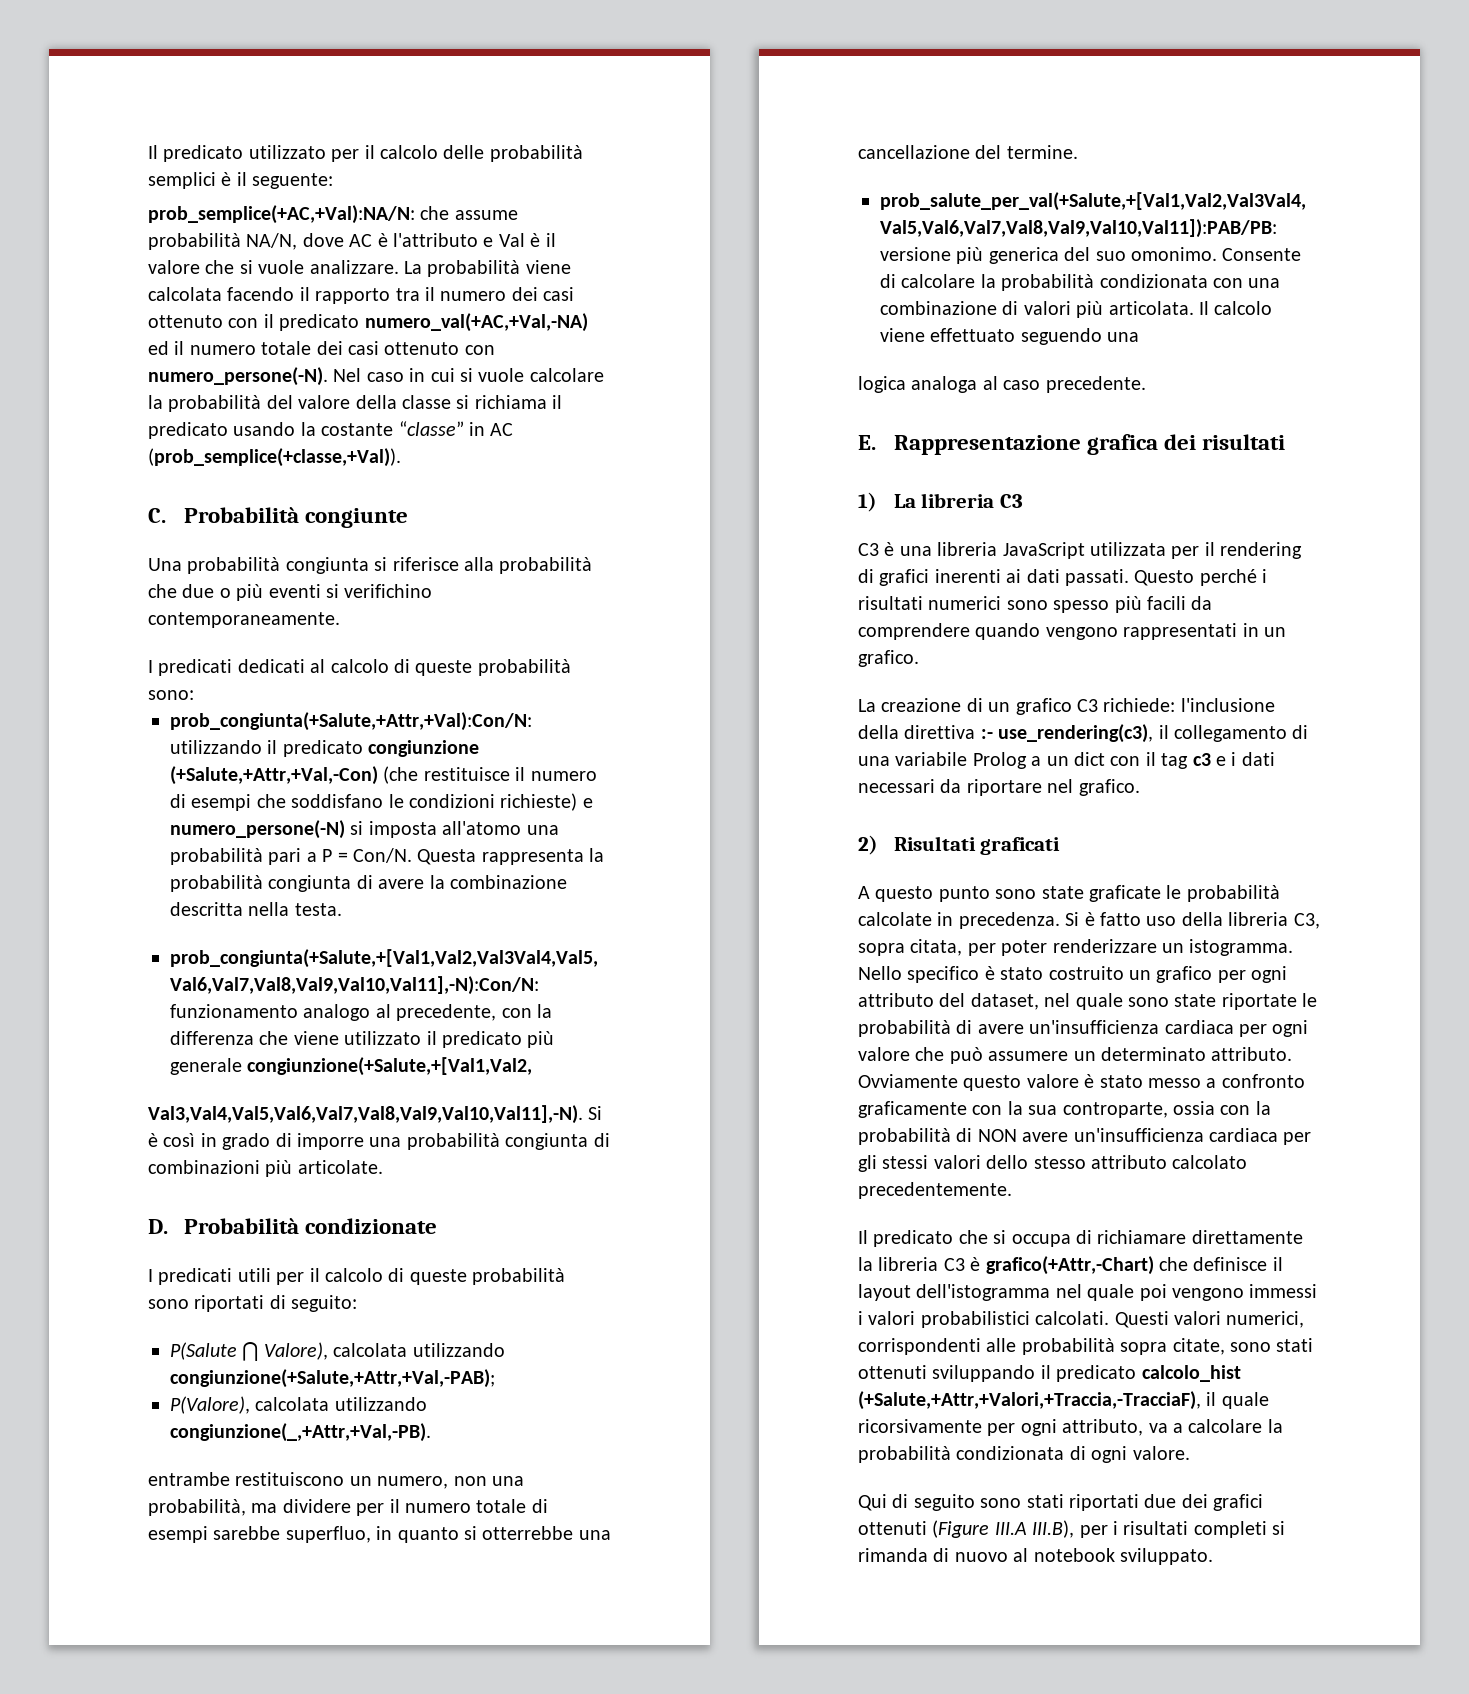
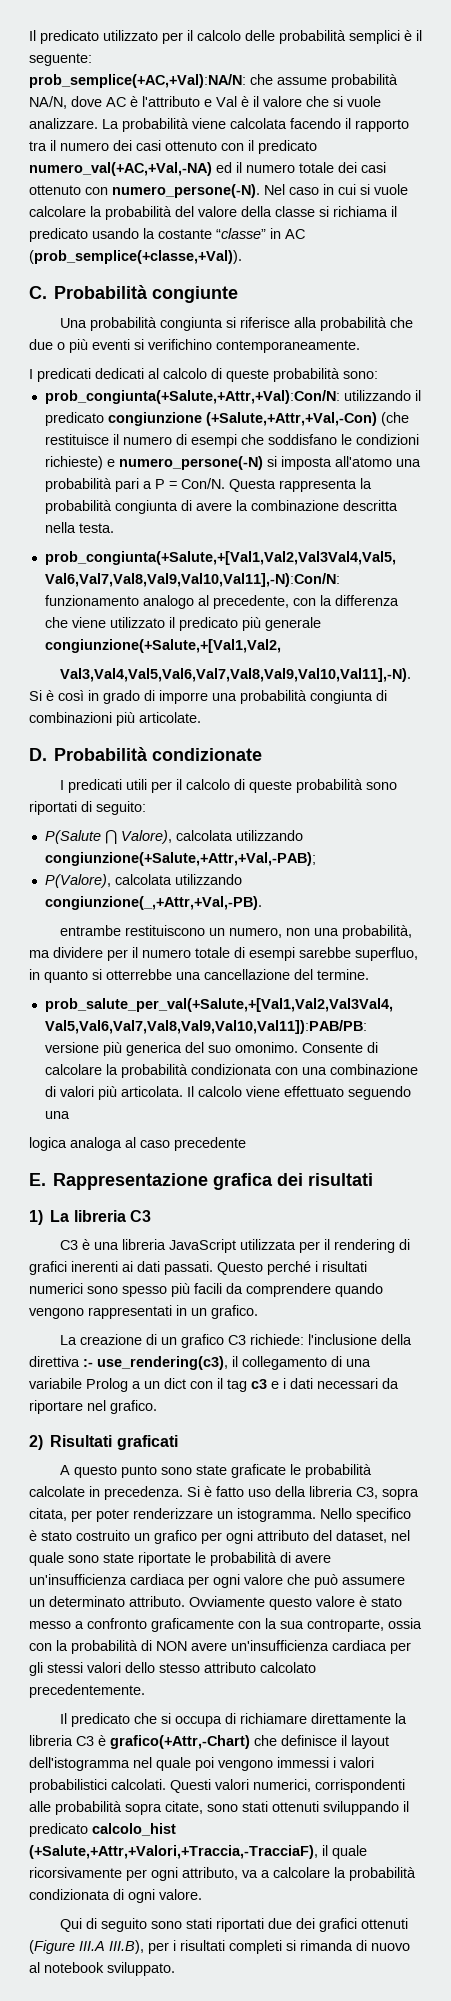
[1045,376,1146,393] precedente. -> [174,1137,246,1151] precedente

